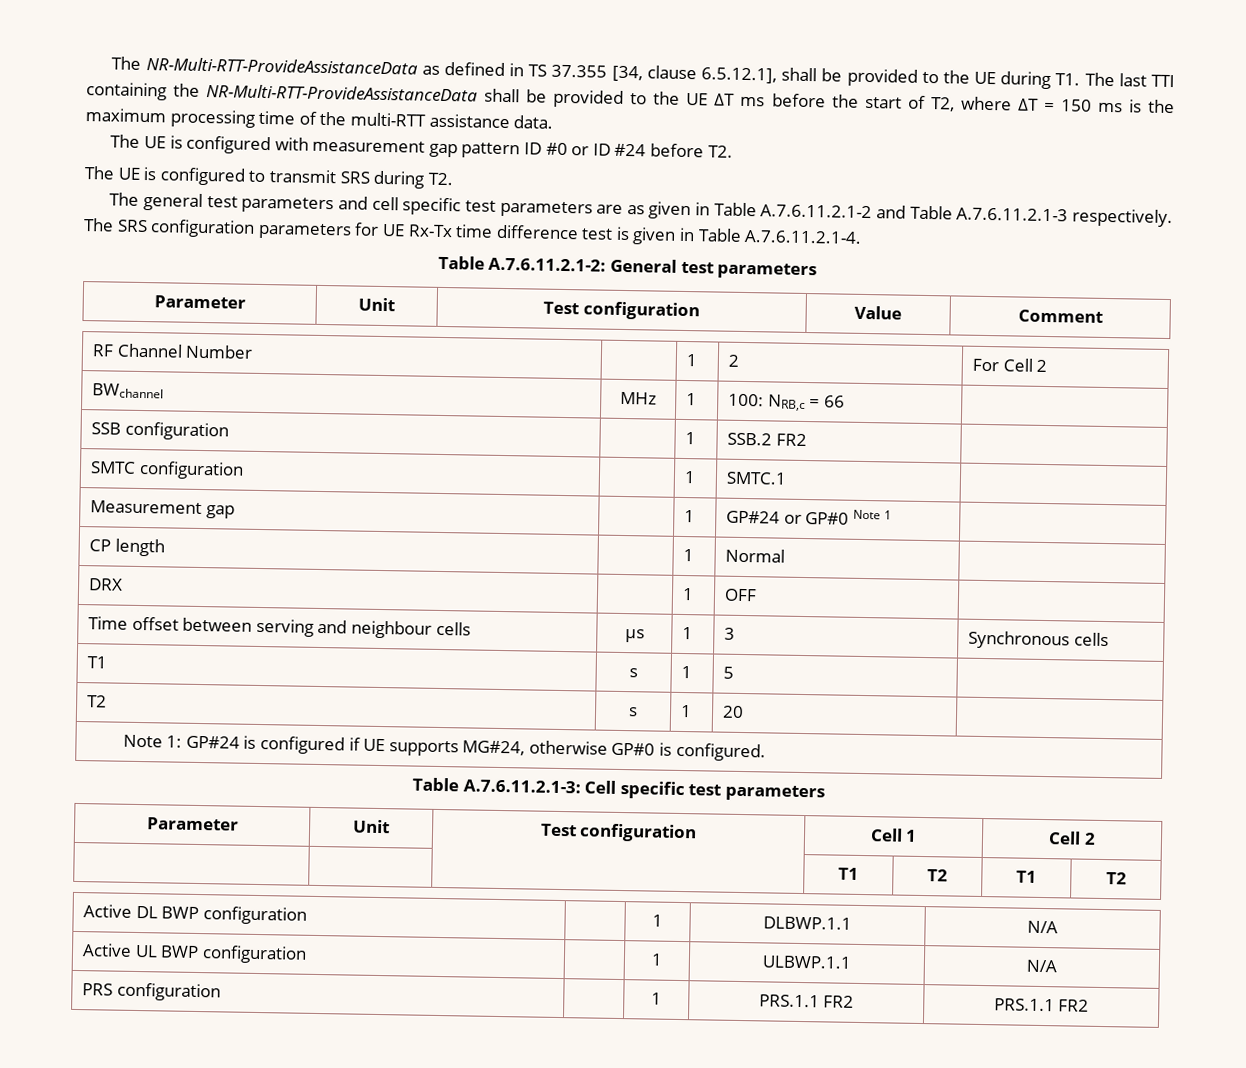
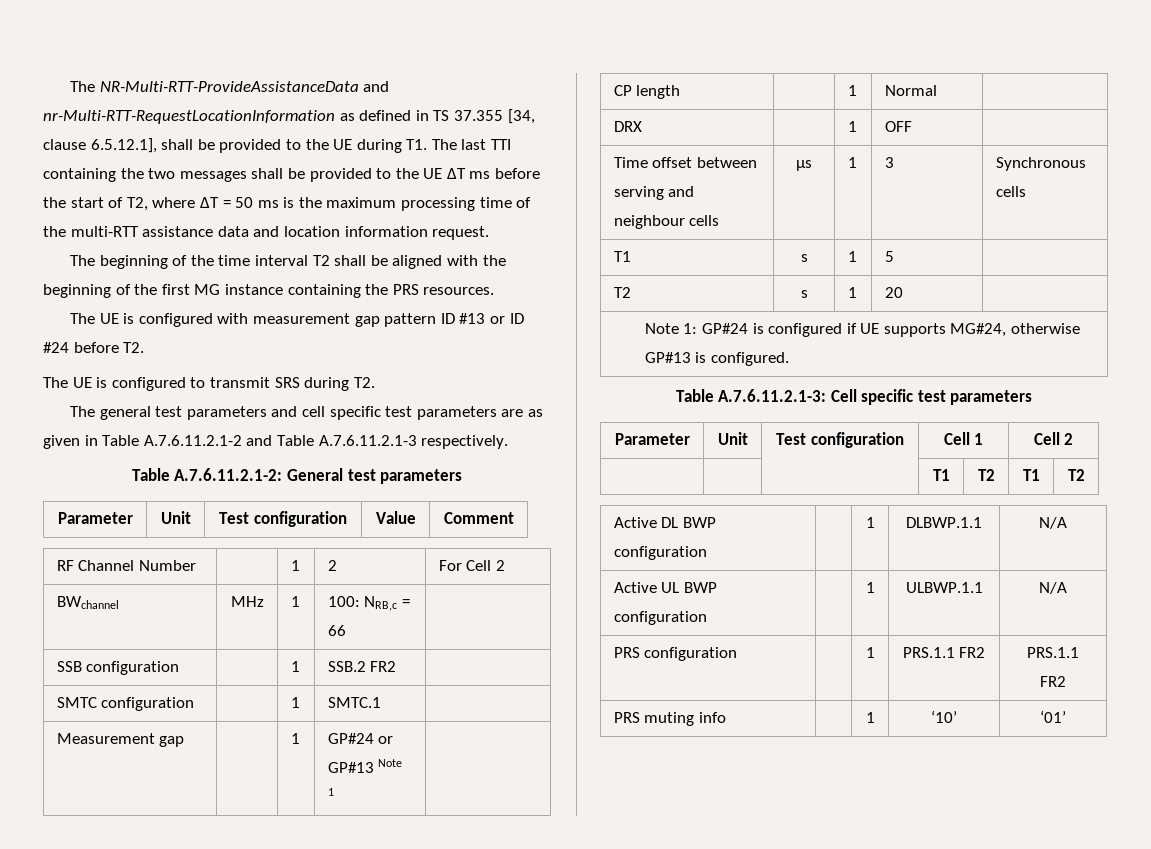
(418, 66) none -> [363,81,390,92] [43,110,335,124] and nr-Multi-RTT-RequestLocationInformation
[206,84,479,102] NR-Multi-RTT-ProvideAssistanceData -> [148,168,247,182] two messages
[1060,99,1092,112] 150 -> [235,197,254,208] 50
[513,115,554,129] data. -> [217,226,490,240] [70,255,506,269] [43,284,495,298] data and location information request. // The beginning of the time interval T2 shall be aligned with the beginning of the first MG instance containing the PRS resources.
[545,142,568,156] #0 -> [459,313,486,324] #13
[83,218,863,245] The SRS configuration parameters for UE Rx-Tx time difference test is given in Table A.7.6.11.2.1-4. -> (509, 442) none
[805,512,850,525] GP#0 -> [327,762,374,773] GP#13
[611,742,656,756] GP#0 -> [644,352,691,363] GP#13
(1090, 1005) none -> [613,712,726,726] [865,712,875,723] [931,710,957,723] [1040,710,1066,723] // PRS muting info | | 1 | ‘10’ | ‘01’

